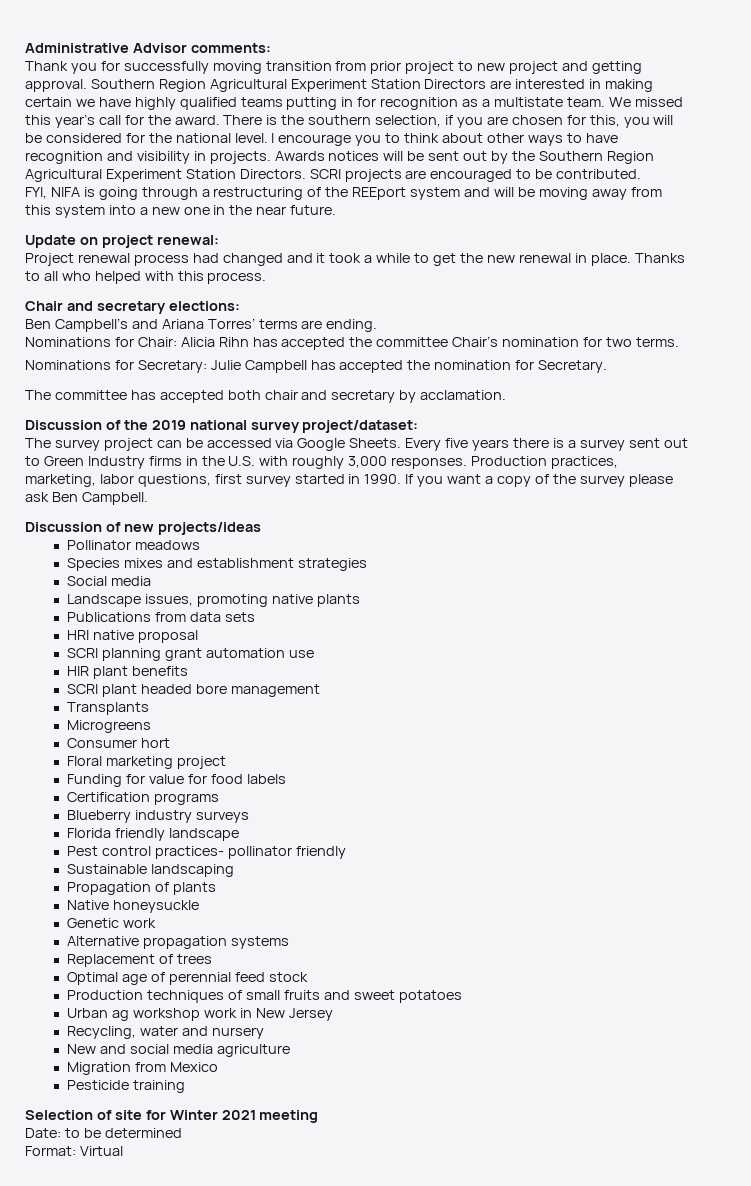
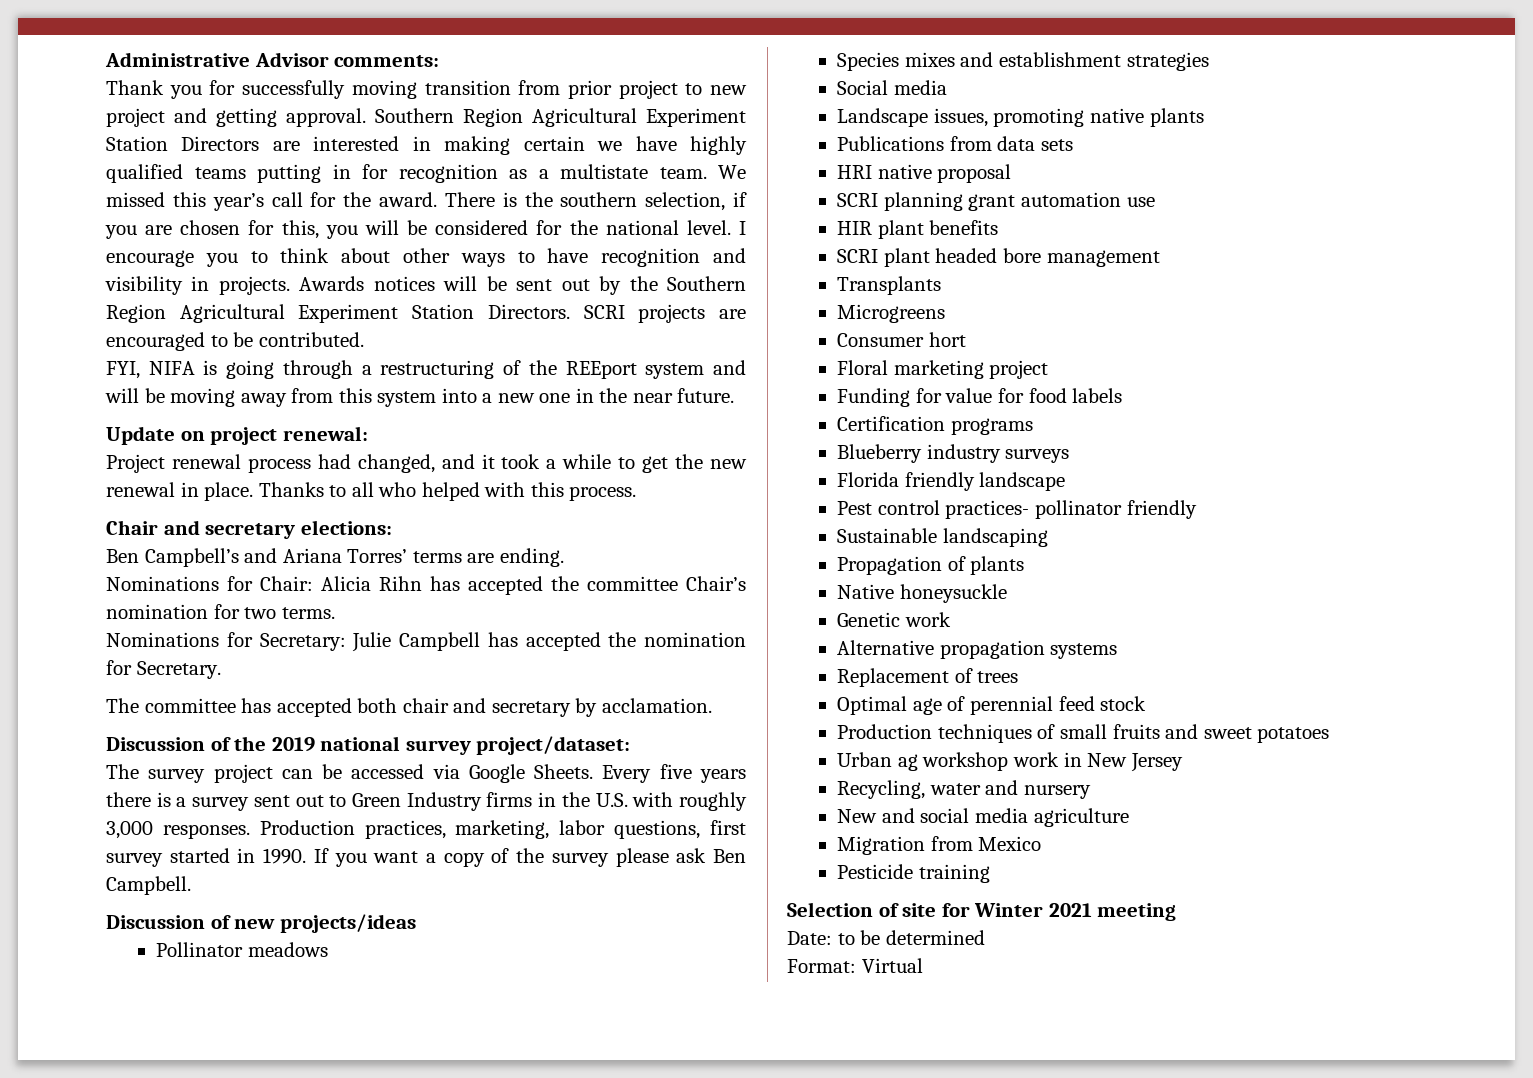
[222,253,283,266] changed -> [357,454,435,473] changed,

